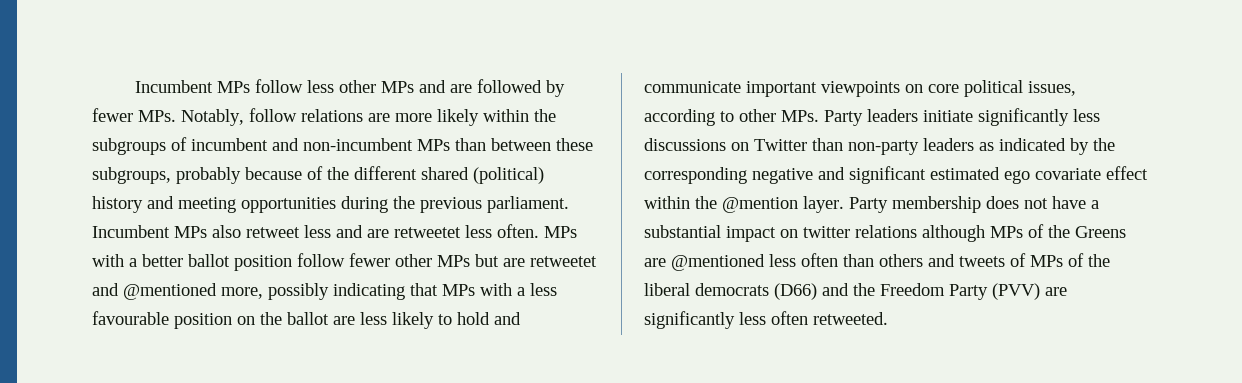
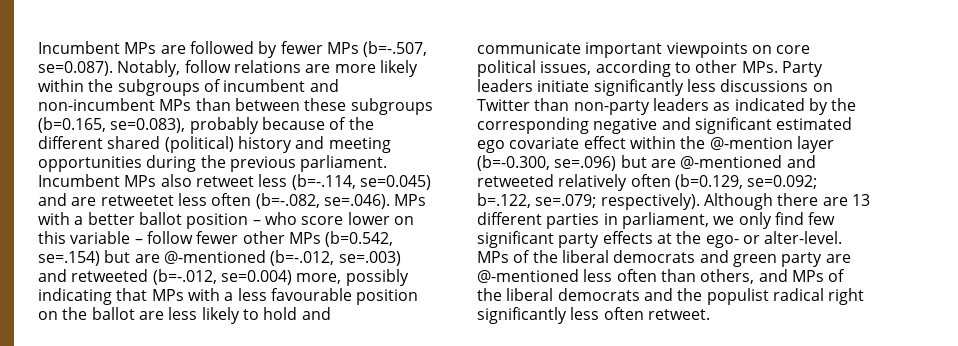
[134,79,446,93] Incumbent MPs follow less other MPs and -> [38,41,157,54] Incumbent MPs
[138,110,176,122] MPs. -> [326,41,428,57] [38,61,113,76] MPs (b=-.507, se=0.087).
[92,167,171,184] subgroups, -> [350,98,433,115] [38,117,186,133] subgroups (b=0.165, se=0.083),
(331, 231) none -> [291,174,431,190] (b=-.114, se=0.045)
[497,224,539,238] often. -> [211,193,390,209] often (b=-.082, se=.046).
[297,253,597,267] [92,283,217,300] follow fewer other MPs but are retweetet and @mentioned -> [252,212,414,225] [38,231,394,247] [38,250,401,266] [38,269,292,285] – who score lower on this variable – follow fewer other MPs (b=0.542, se=.154) but are @-mentioned (b=-.012, se=.003) and retweeted (b=-.012, se=0.004)
[722,196,1099,213] [644,224,1126,242] [644,253,1110,271] [644,283,1067,300] @mention layer. Party membership does not have a substantial impact on twitter relations although MPs of the Greens are @mentioned less often than others and tweets of MPs of the liberal democrats (D66) and the Freedom Party (PVV) are -> [709,136,834,153] [477,155,816,171] [477,174,818,191] [477,193,870,210] [477,212,836,229] [477,231,843,248] [477,250,851,267] [477,269,846,284] [477,288,865,305] @-mention layer (b=-0.300, se=.096) but are @-mentioned and retweeted relatively often (b=0.129, se=0.092; b=.122, se=.079; respectively). Although there are 13 different parties in parliament, we only find few significant party effects at the ego- or alter-level. MPs of the liberal democrats and green party are @-mentioned less often than others, and MPs of the liberal democrats and the populist radical right
[813,312,888,325] retweeted. -> [647,309,710,320] retweet.

